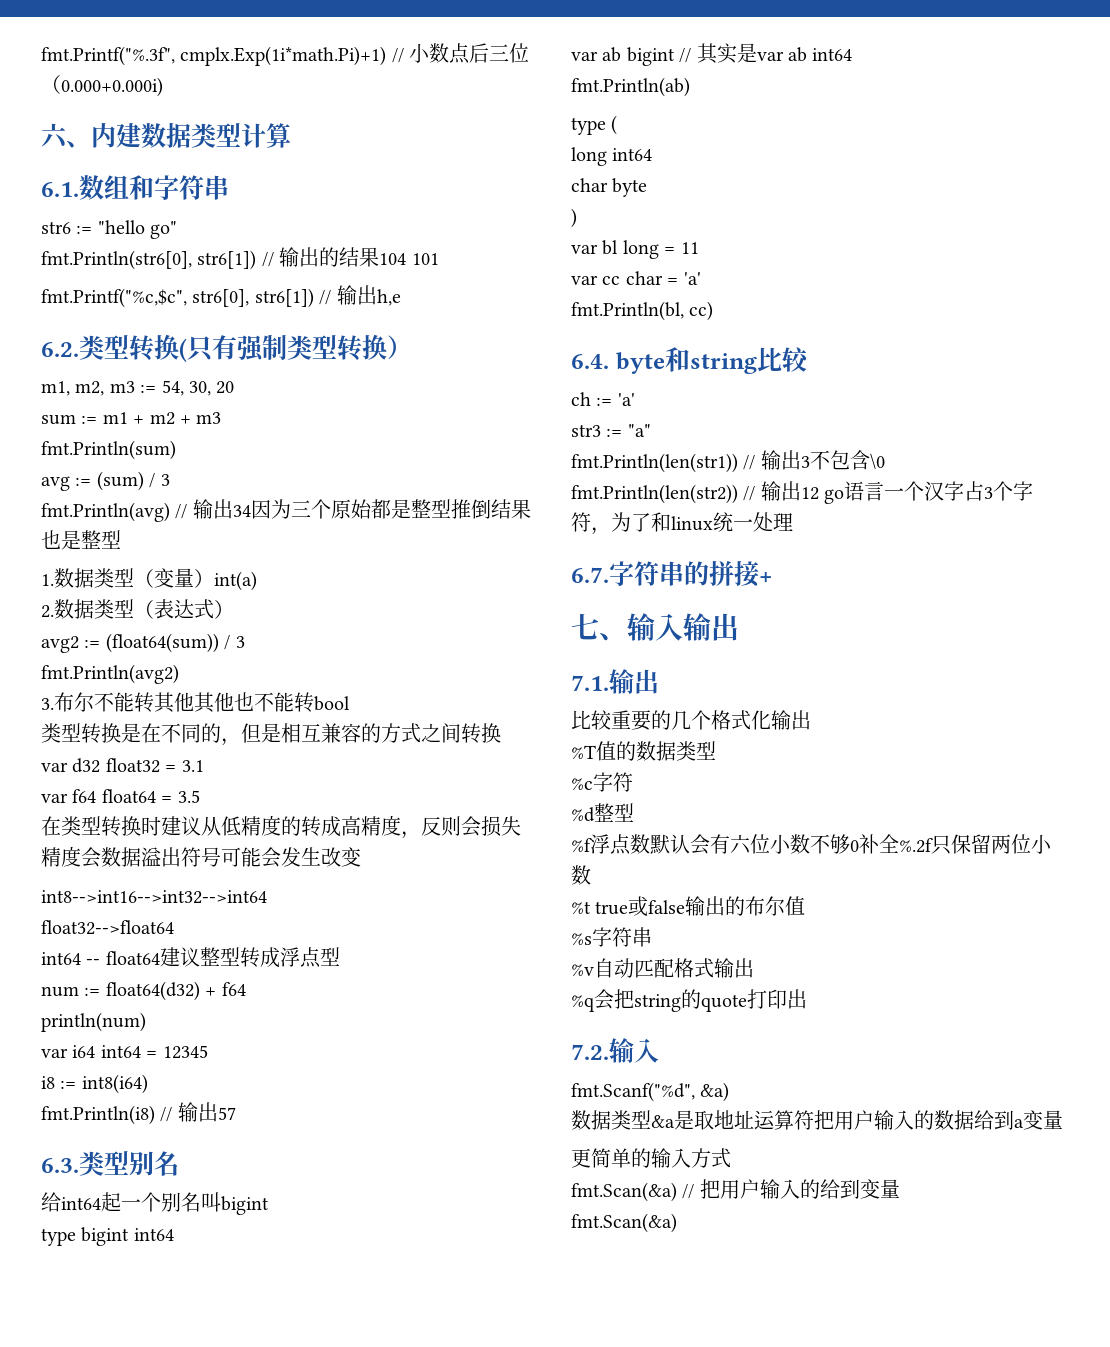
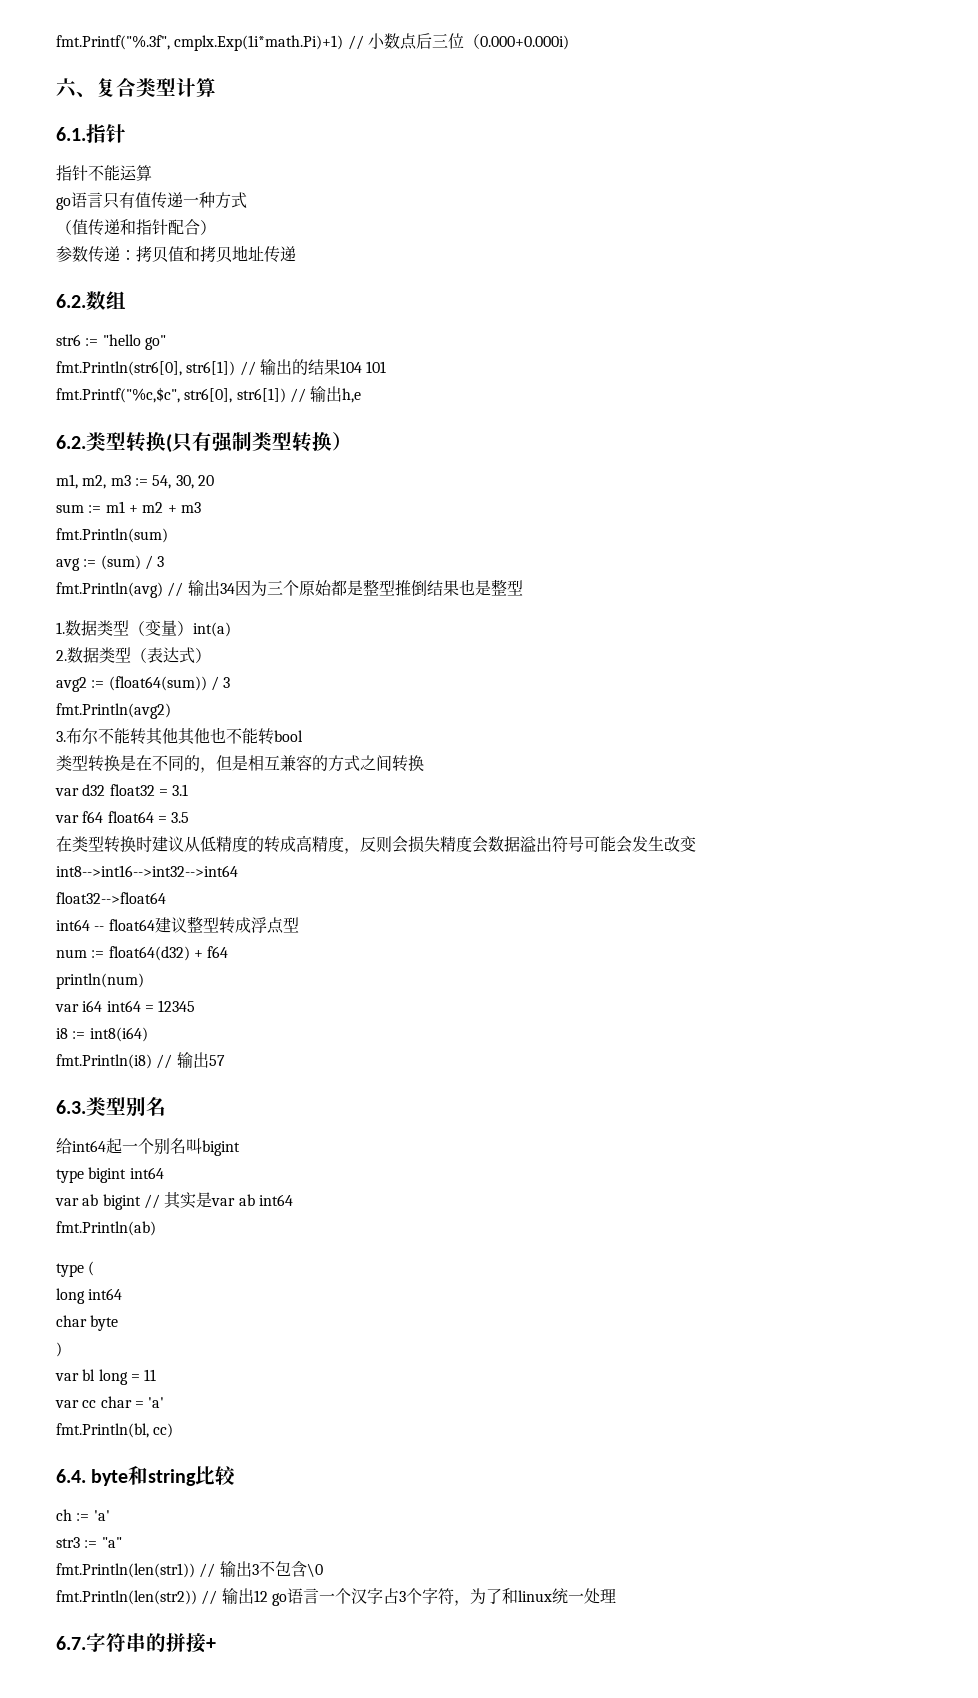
[91,123,191,148] 内建数据 -> [96,78,136,97] 复合
(79, 189) none -> [86,124,126,143] [56,165,152,181] [56,192,247,210] [56,219,216,236] [56,245,296,263] [56,294,86,308] 指针 // 指针不能运算 // go语言只有值传递一种方式 // （值传递和指针配合） // 参数传递：拷贝值和拷贝地址传递 // 6.2.
[129,175,229,200] 和字符串 -> (126, 300) none
[571,613,739,641] [571,669,659,694] [571,710,811,731] [571,741,716,761] [571,772,633,792] [571,803,634,822] [571,834,1052,855] [571,865,591,885] [571,896,806,917] [571,927,652,947] [571,958,754,978] [571,989,807,1012] [571,1038,659,1063] [571,1082,730,1102] [571,1110,1063,1130] [571,1148,731,1168] [571,1179,900,1202] [571,1213,677,1233] // 七、输入输出 // 7.1.输出 // 比较重要的几个格式化输出 // %T值的数据类型 // %c字符 // %d整型 // %f浮点数默认会有六位小数不够0补全%.2f只保留两位小数 // %t true或false输出的布尔值 // %s字符串 // %v自动匹配格式输出 // %q会把string的quote打印出 // 7.2.输入 // fmt.Scanf("%d", &a) // 数据类型&a是取地址运算符把用户输入的数据给到a变量 // 更简单的输入方式 // fmt.Scan(&a) // 把用户输入的给到变量 // fmt.Scan(&a) -> (216, 1644) none

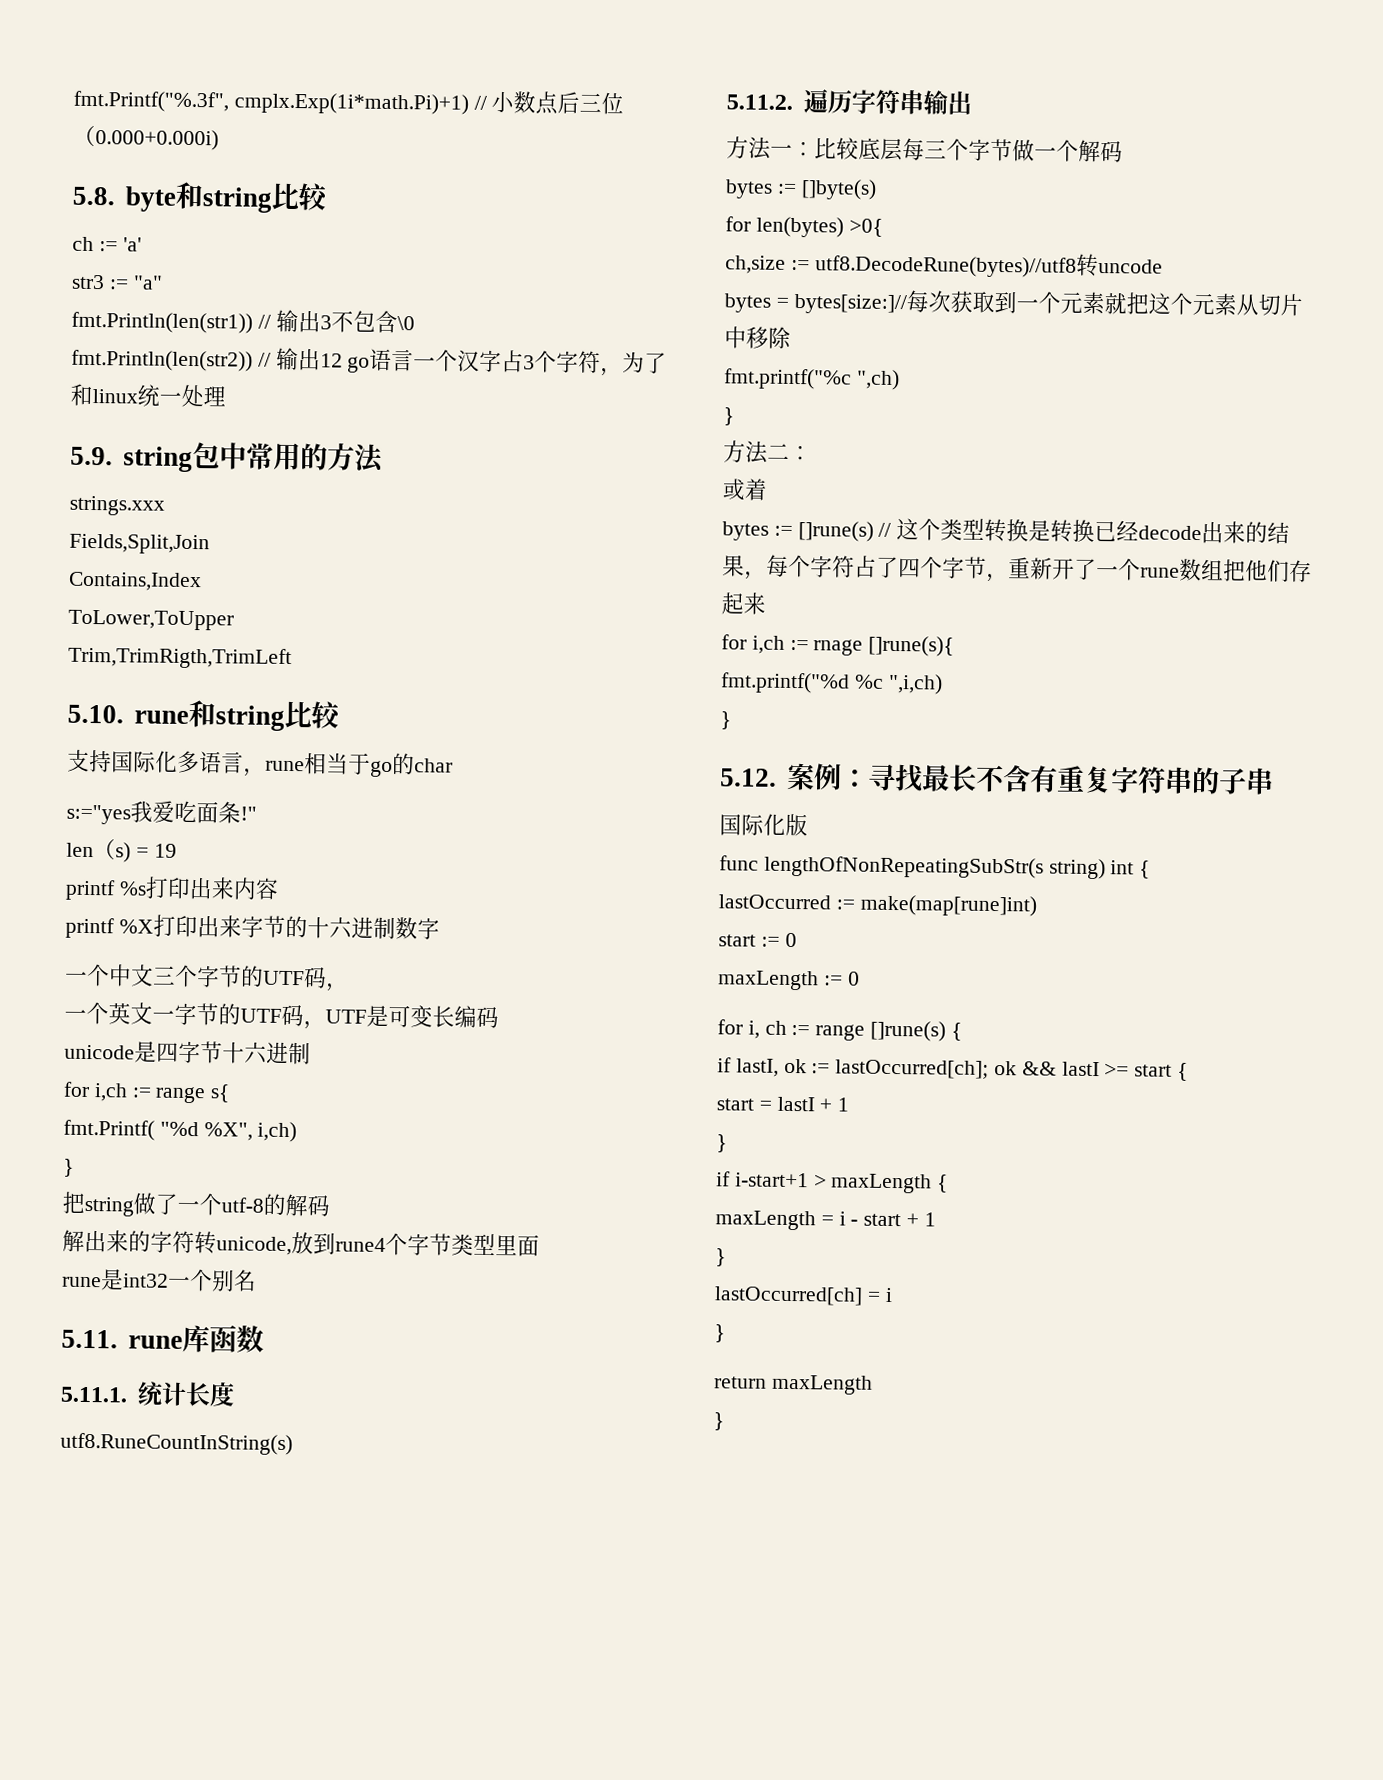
[56,78,216,98] [56,124,126,143] [56,165,152,181] [56,192,247,210] [56,219,216,236] [56,245,296,263] [56,291,126,310] [56,334,166,350] [56,359,387,376] [56,386,362,403] [56,431,352,453] [56,474,214,489] [56,501,201,513] [56,528,168,543] [56,555,165,571] [56,579,523,598] [56,620,231,637] [56,647,211,663] [56,676,231,692] [56,703,171,719] [56,727,303,745] [56,755,424,773] [55,784,189,796] [55,811,190,823] [56,835,696,854] [56,865,238,877] [56,892,166,904] [56,916,299,934] [56,946,229,961] [56,973,144,989] [55,1000,196,1012] [56,1027,148,1042] [56,1052,225,1069] [56,1097,166,1117] [56,1138,240,1156] [56,1167,164,1183] [55,1192,293,1210] [56,1221,156,1236] [56,1261,95,1277] [56,1288,123,1304] [56,1315,119,1331] [56,1342,62,1357] [55,1369,157,1385] [55,1396,165,1408] [56,1423,174,1438] [56,1469,86,1483] 六、复合类型计算 // 6.1.指针 // 指针不能运算 // go语言只有值传递一种方式 // （值传递和指针配合） // 参数传递：拷贝值和拷贝地址传递 // 6.2.数组 // str6 := "hello go" // fmt.Println(str6[0], str6[1]) // 输出的结果104 101 // fmt.Printf("%c,$c", str6[0], str6[1]) // 输出h,e // 6.2.类型转换(只有强制类型转换） // m1, m2, m3 := 54, 30, 20 // sum := m1 + m2 + m3 // fmt.Println(sum) // avg := (sum) / 3 // fmt.Println(avg) // 输出34因为三个原始都是整型推倒结果也是整型 // 1.数据类型（变量）int(a) // 2.数据类型（表达式） // avg2 := (float64(sum)) / 3 // fmt.Println(avg2) // 3.布尔不能转其他其他也不能转bool // 类型转换是在不同的，但是相互兼容的方式之间转换 // var d32 float32 = 3.1 // var f64 float64 = 3.5 // 在类型转换时建议从低精度的转成高精度，反则会损失精度会数据溢出符号可能会发生改变 // int8-->int16-->int32-->int64 // float32-->float64 // int64 -- float64建议整型转成浮点型 // num := float64(d32) + f64 // println(num) // var i64 int64 = 12345 // i8 := int8(i64) // fmt.Println(i8) // 输出57 // 6.3.类型别名 // 给int64起一个别名叫bigint // type bigint int64 // var ab bigint // 其实是var ab int64 // fmt.Println(ab) // type ( // long int64 // char byte // ) // var bl long = 11 // var cc char = 'a' // fmt.Println(bl, cc) // 6.4. -> [72,186,115,206] 5.8.
[56,1633,216,1653] 6.7.字符串的拼接+ -> [70,442,385,473] [69,495,165,516] [69,533,210,555] [68,571,202,592] [68,609,234,631] [68,646,292,670] [67,699,341,731] [67,749,453,778] [66,800,257,825] [66,839,177,863] [65,876,279,901] [65,914,440,940] [65,963,349,992] [64,1001,499,1030] [64,1040,311,1065] [63,1081,231,1104] [63,1119,298,1143] [63,1158,74,1177] [62,1191,330,1217] [62,1229,540,1257] [62,1268,257,1292] [61,1324,264,1353] [60,1381,235,1407] [60,1432,293,1456] [726,89,972,115] [726,136,1123,163] [725,179,877,200] [725,216,883,238] [725,253,1163,278] [724,290,1303,317] [724,326,791,349] [723,368,900,391] [723,407,734,426] [723,440,812,464] [722,478,768,501] [722,518,1291,544] [722,554,1312,583] [721,592,766,615] [721,634,955,657] [720,672,943,695] [720,711,731,730] [720,762,1274,795] [719,813,808,837] [719,855,1151,880] [718,894,1037,917] [718,932,797,948] [718,970,860,991] [717,1019,962,1042] [717,1057,1189,1081] [716,1096,850,1112] [716,1134,727,1153] [716,1171,949,1194] [715,1210,936,1231] [715,1248,726,1267] [714,1286,893,1306] [714,1324,725,1343] [714,1374,873,1395] [713,1412,724,1431] 5.9. string包中常用的方法 // strings.xxx // Fields,Split,Join // Contains,Index // ToLower,ToUpper // Trim,TrimRigth,TrimLeft // 5.10. rune和string比较 // 支持国际化多语言，rune相当于go的char // s:="yes我爱吃面条!" // len（s) = 19 // printf %s打印出来内容 // printf %X打印出来字节的十六进制数字 // 一个中文三个字节的UTF码， // 一个英文一字节的UTF码，UTF是可变长编码 // unicode是四字节十六进制 // for i,ch := range s{ // fmt.Printf( "%d %X", i,ch) // } // 把string做了一个utf-8的解码 // 解出来的字符转unicode,放到rune4个字节类型里面 // rune是int32一个别名 // 5.11. rune库函数 // 5.11.1.统计长度 // utf8.RuneCountInString(s) // 5.11.2.遍历字符串输出 // 方法一：比较底层每三个字节做一个解码 // bytes := []byte(s) // for len(bytes) >0{ // ch,size := utf8.DecodeRune(bytes)//utf8转uncode // bytes = bytes[size:]//每次获取到一个元素就把这个元素从切片中移除 // fmt.printf("%c ",ch) // } // 方法二： // 或着 // bytes := []rune(s) // 这个类型转换是转换已经decode出来的结果，每个字符占了四个字节，重新开了一个rune数组把他们存起来 // for i,ch := rnage []rune(s){ // fmt.printf("%d %c ",i,ch) // } // 5.12.案例：寻找最长不含有重复字符串的子串 // 国际化版 // func lengthOfNonRepeatingSubStr(s string) int { // lastOccurred := make(map[rune]int) // start := 0 // maxLength := 0 // for i, ch := range []rune(s) { // if lastI, ok := lastOccurred[ch]; ok && lastI >= start { // start = lastI + 1 // } // if i-start+1 > maxLength { // maxLength = i - start + 1 // } // lastOccurred[ch] = i // } // return maxLength // }

